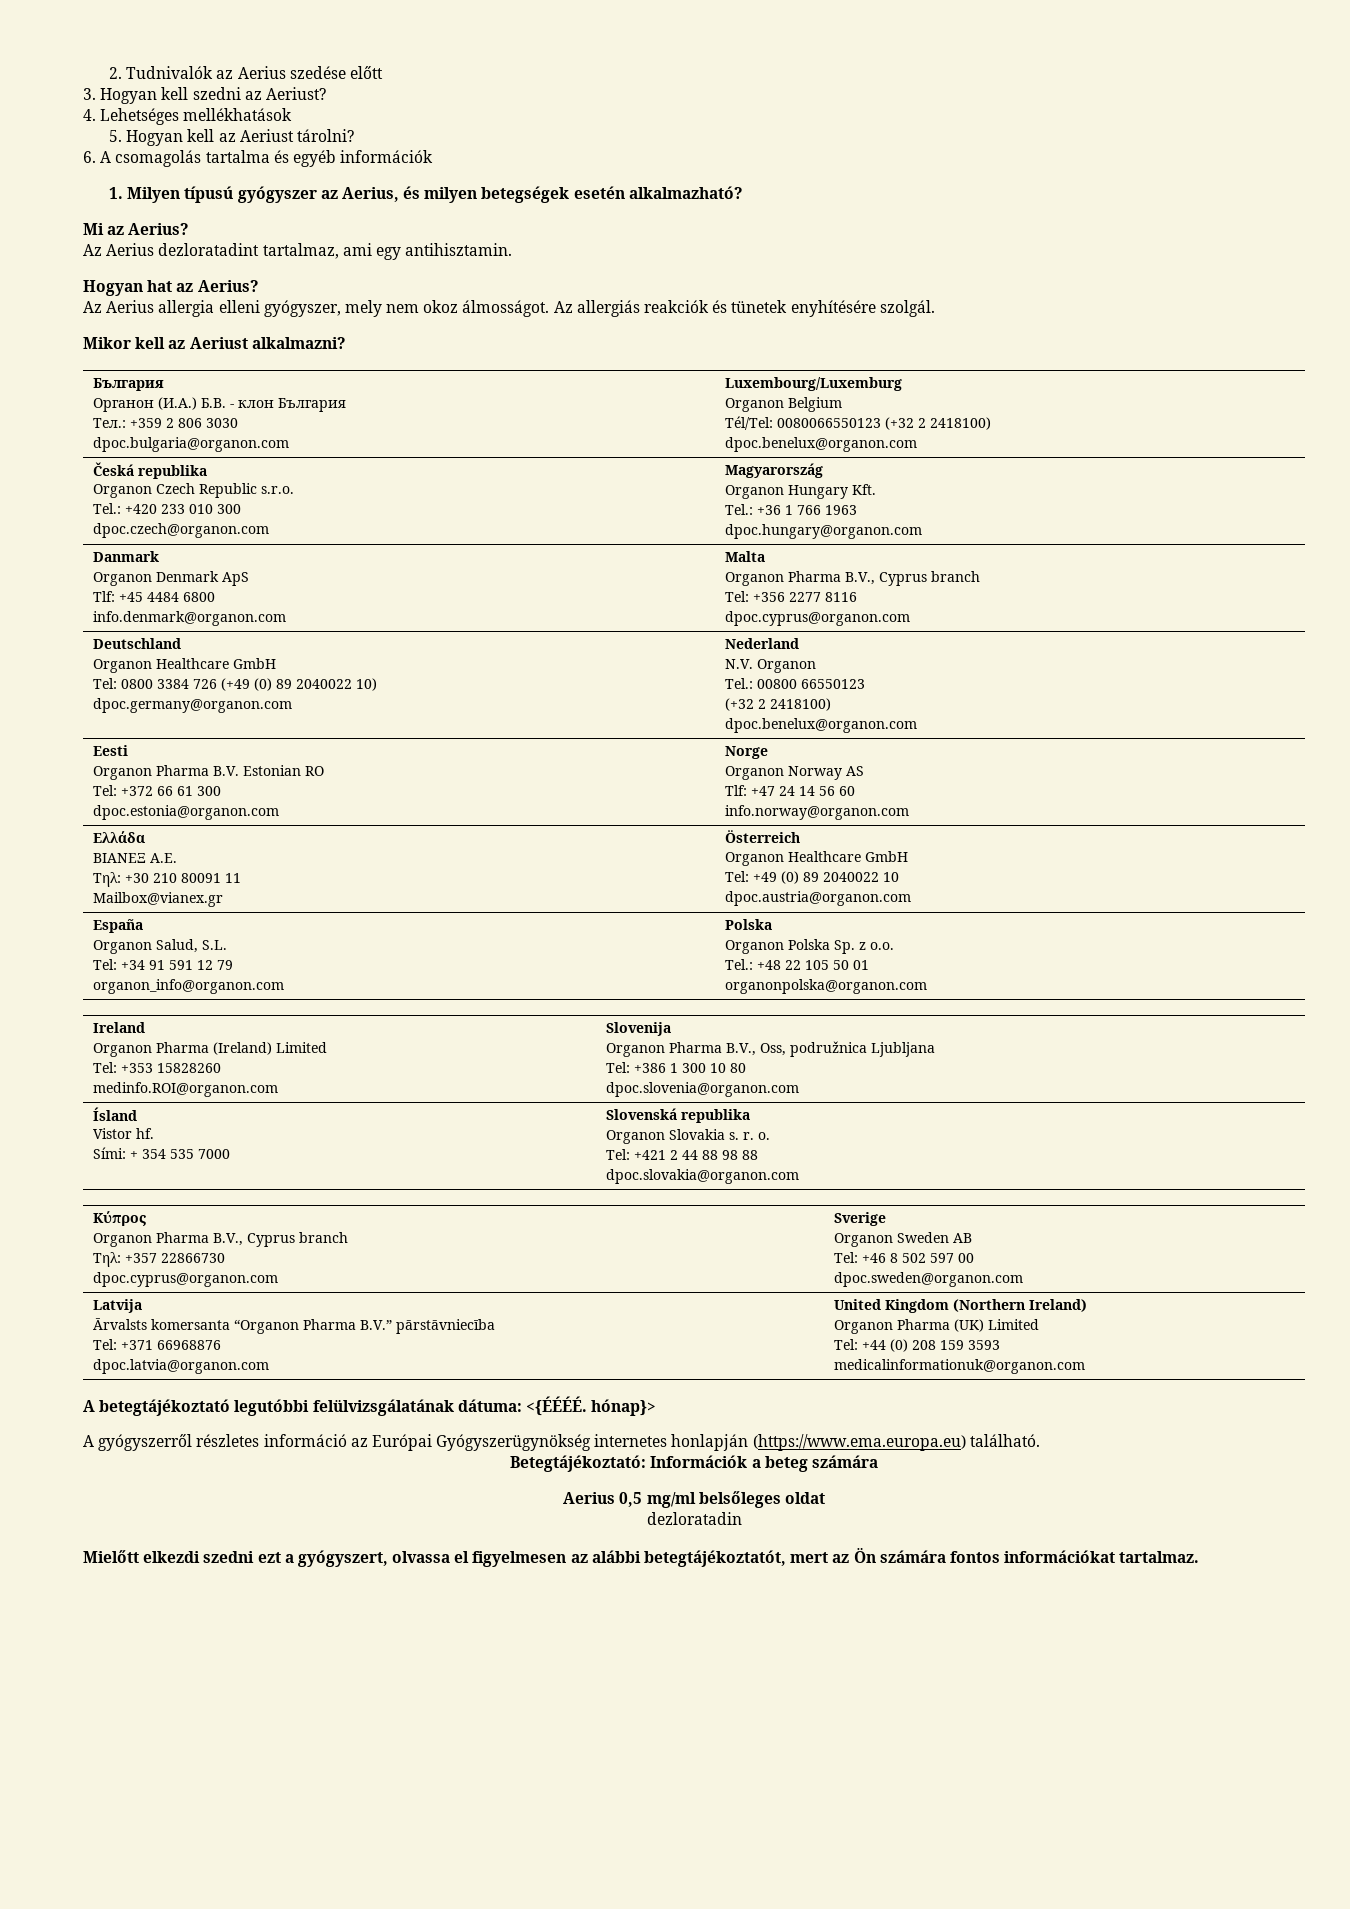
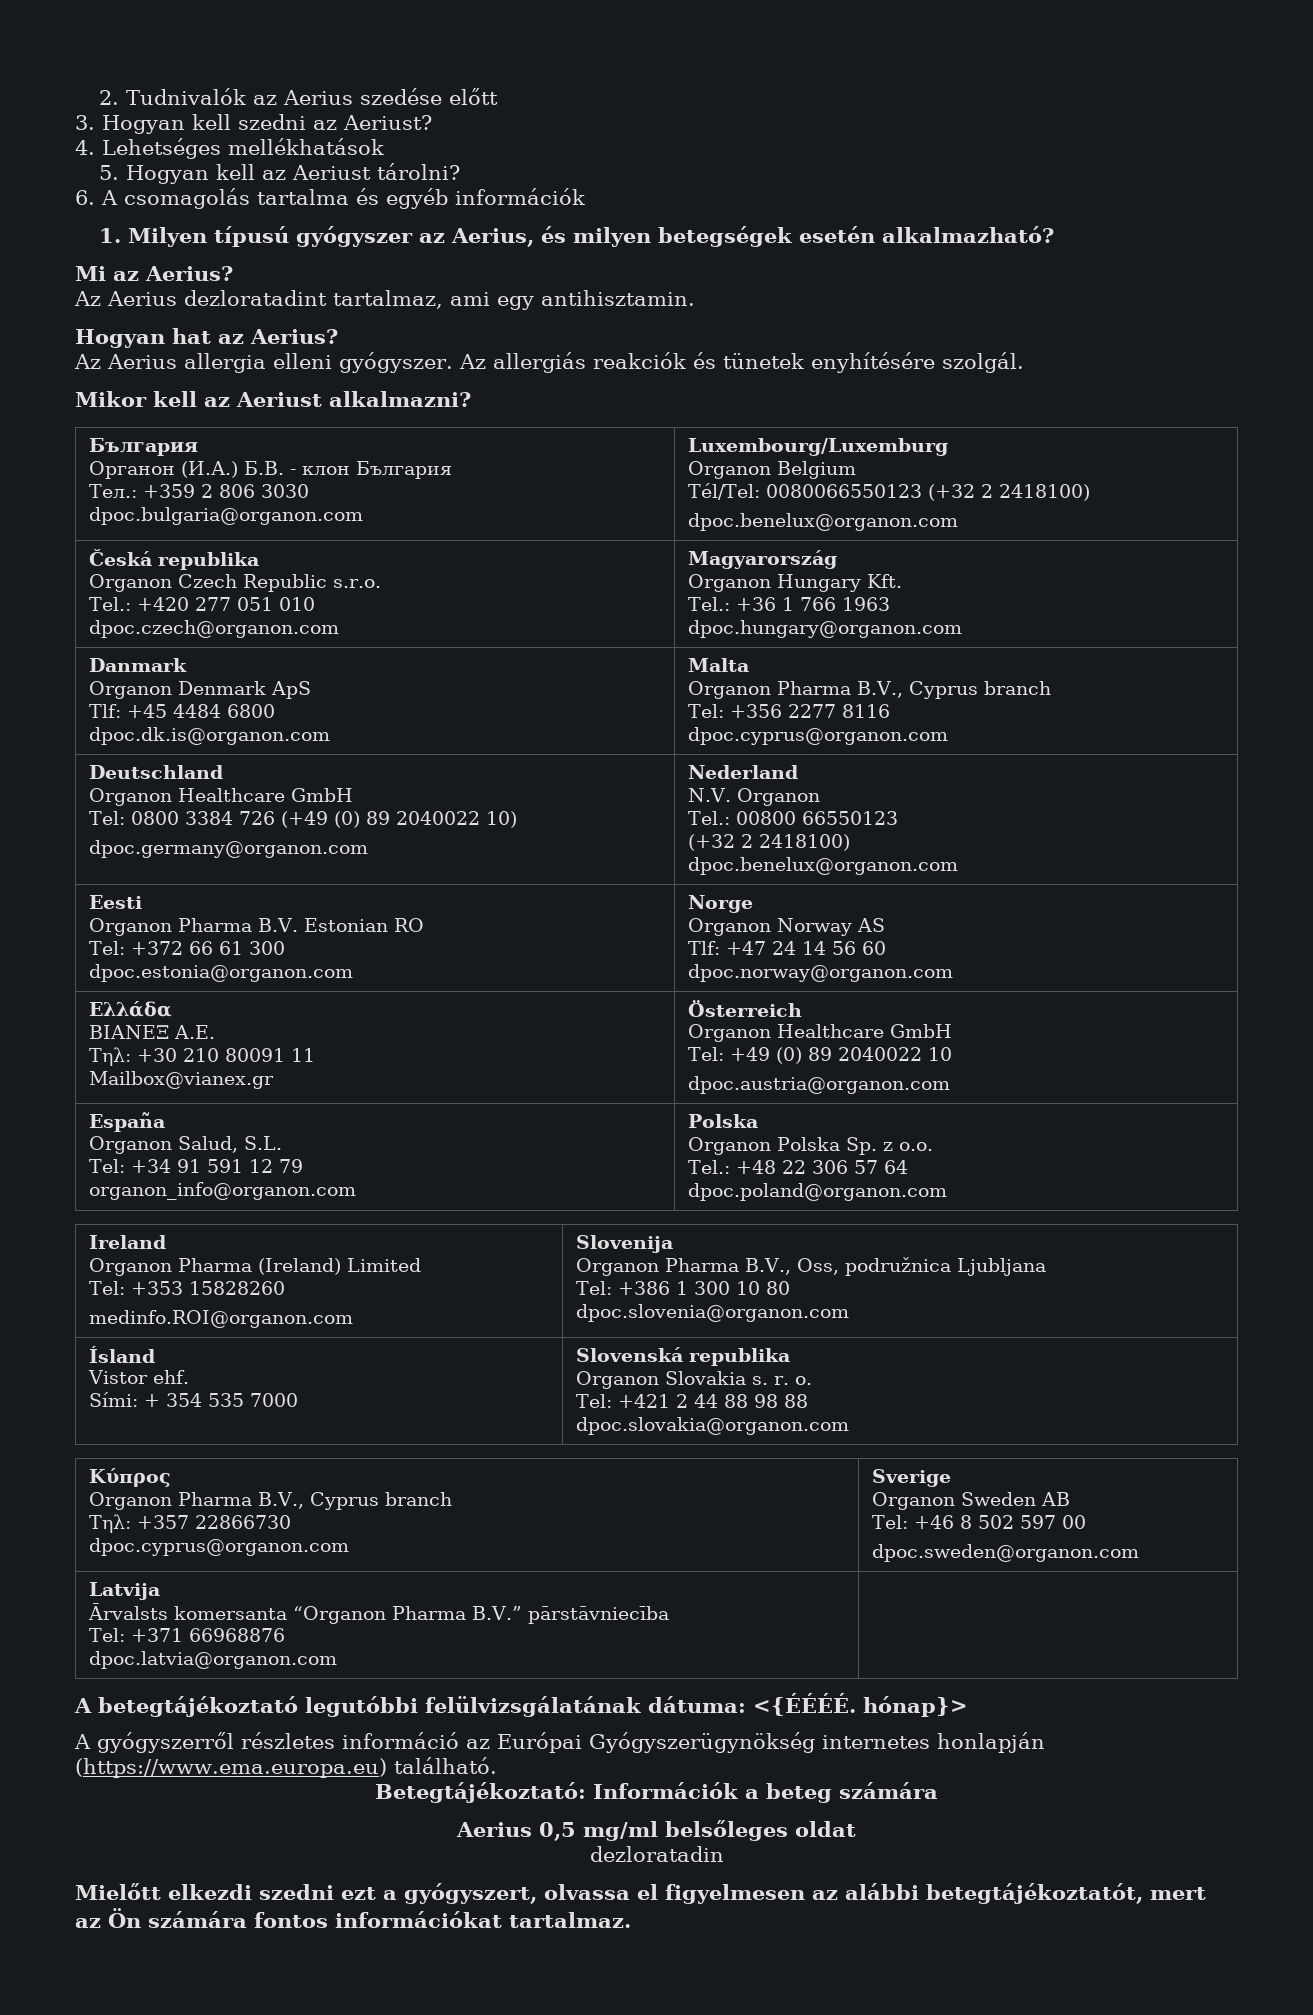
[263,300,550,317] gyógyszer, mely nem okoz álmosságot. -> [339,352,453,373] gyógyszer.
[160,504,185,514] 233 -> [194,597,273,611] 277 051
[216,504,241,514] 300 -> (315, 604) none
[92,611,286,626] info.denmark@organon.com -> [88,727,330,745] dpoc.dk.is@organon.com
[724,805,909,820] info.norway@organon.com -> [687,964,953,982] dpoc.norway@organon.com
[804,960,869,970] [724,979,927,994] 105 50 01 // organonpolska@organon.com -> [811,1160,908,1174] [687,1183,947,1201] 306 57 64 // dpoc.poland@organon.com
[135,1128,154,1139] hf. -> [152,1370,189,1384] ehf.
[833,1299,1087,1313] [833,1319,1039,1334] [833,1339,1000,1352] [833,1359,1085,1374] United Kingdom (Northern Ireland) // Organon Pharma (UK) Limited // Tel: +44 (0) 208 159 3593 // medicalinformationuk@organon.com -> (337, 1660) none

